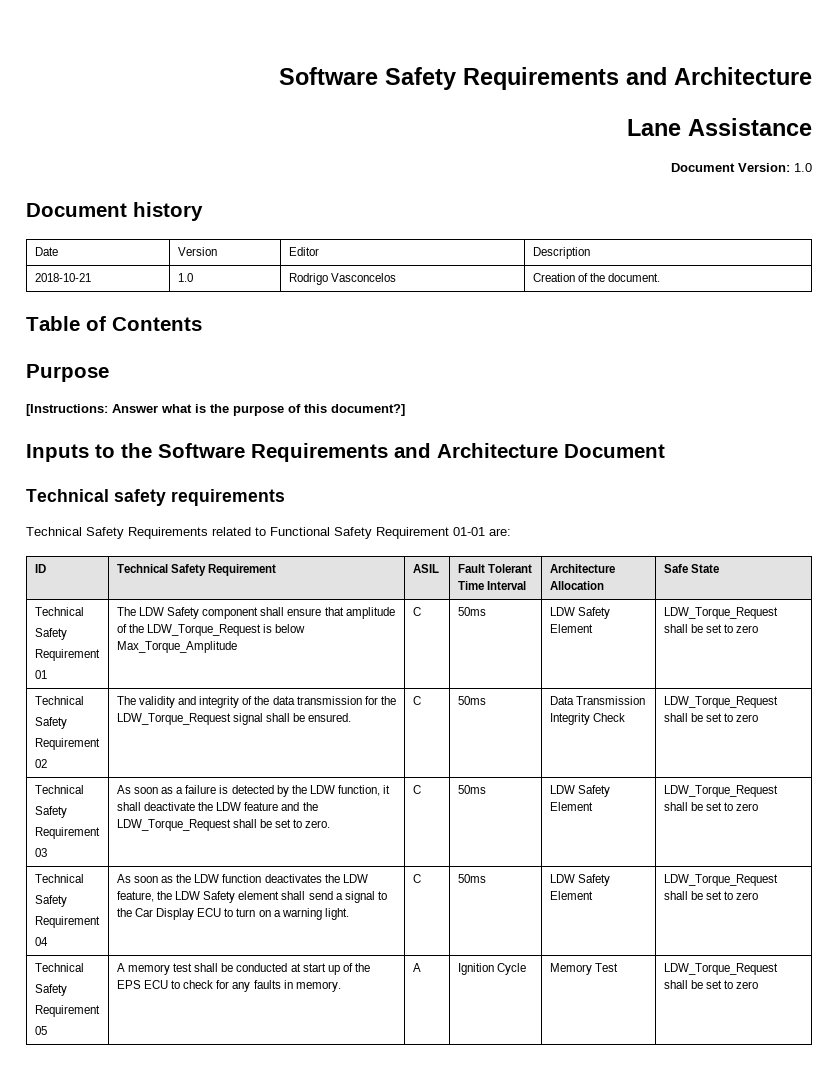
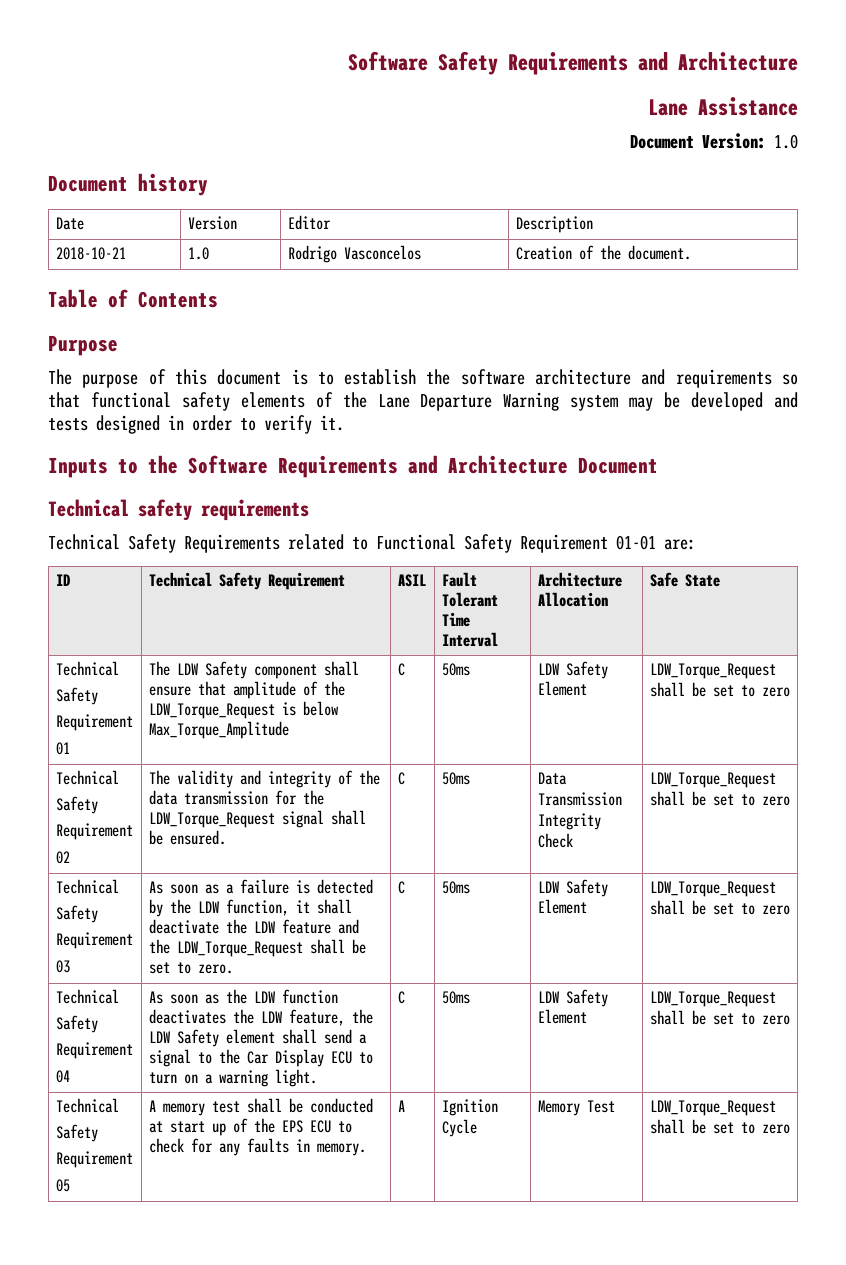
[26,404,405,416] [Instructions: Answer what is the purpose of this document?] -> [48,369,798,388] [48,392,798,411] [48,415,344,434] The purpose of this document is to establish the software architecture and requirements so that functional safety elements of the Lane Departure Warning system may be developed and tests designed in order to verify it.

